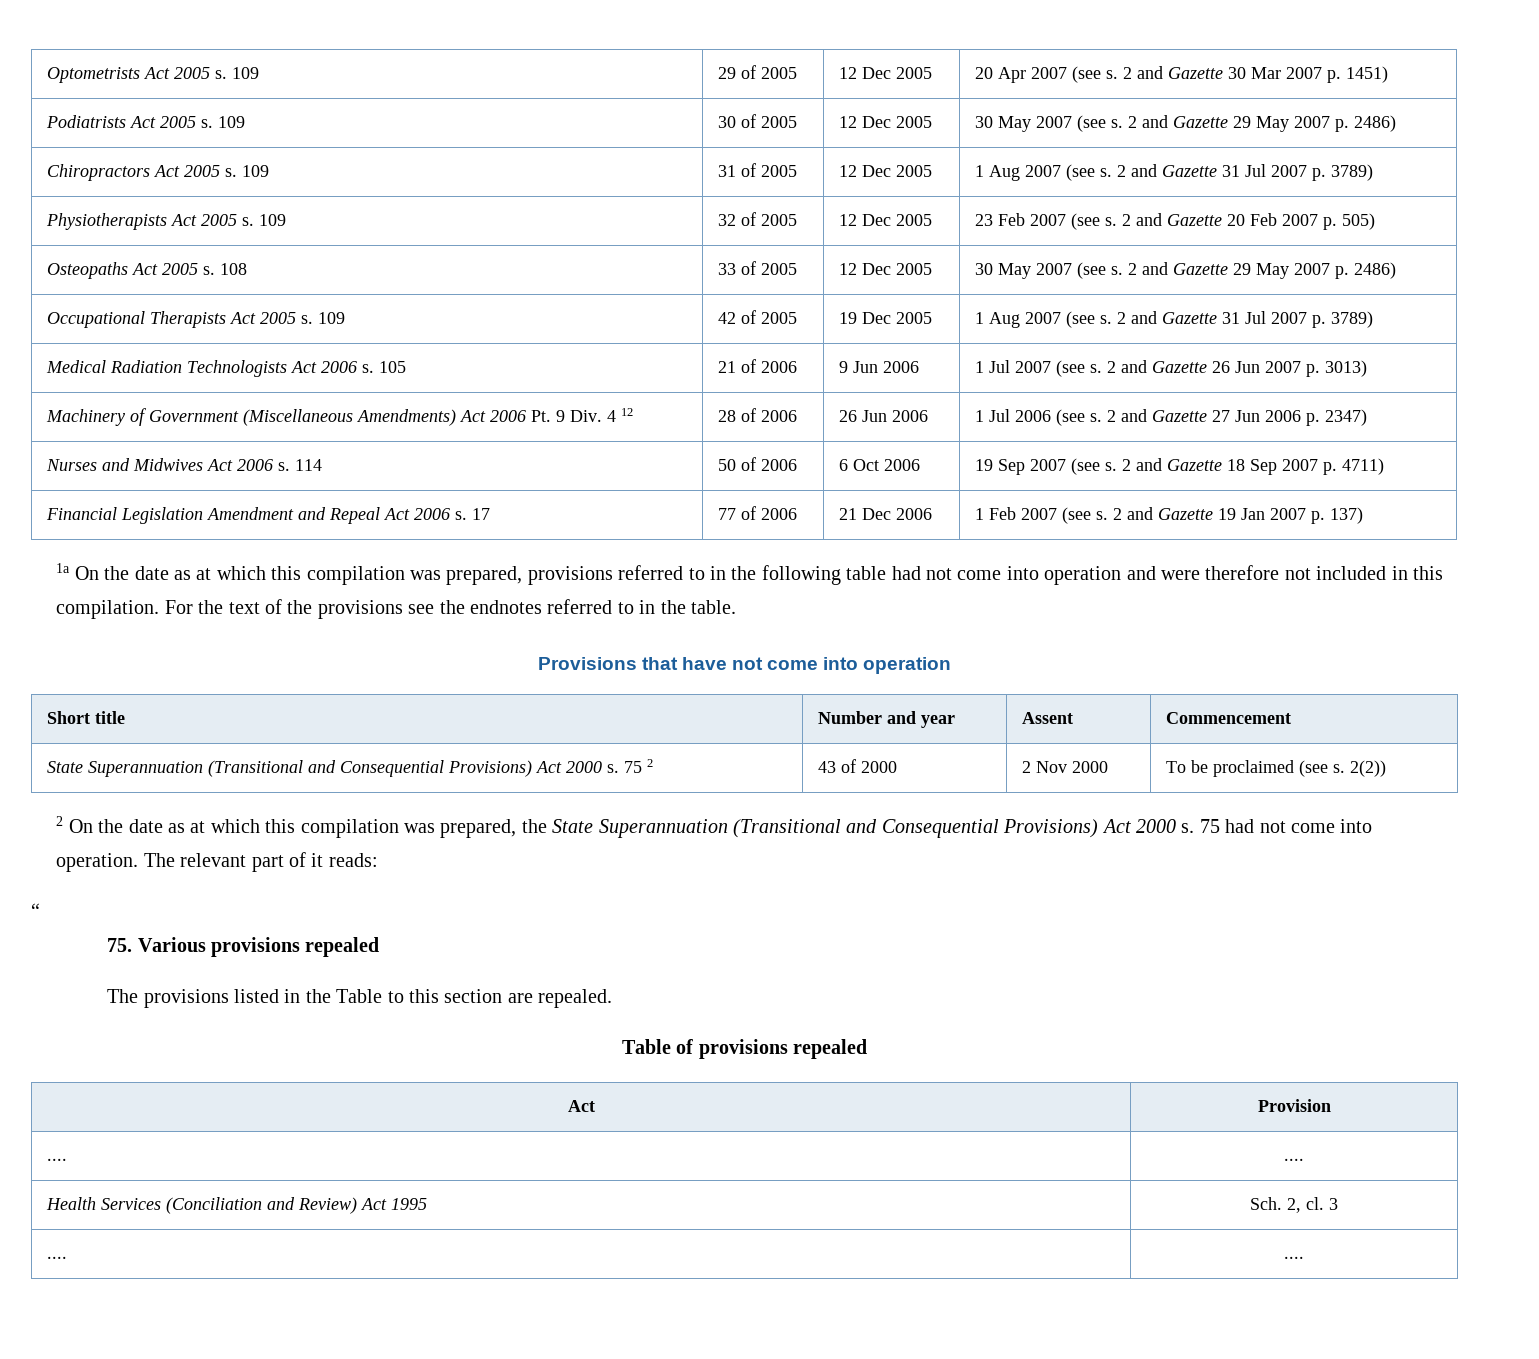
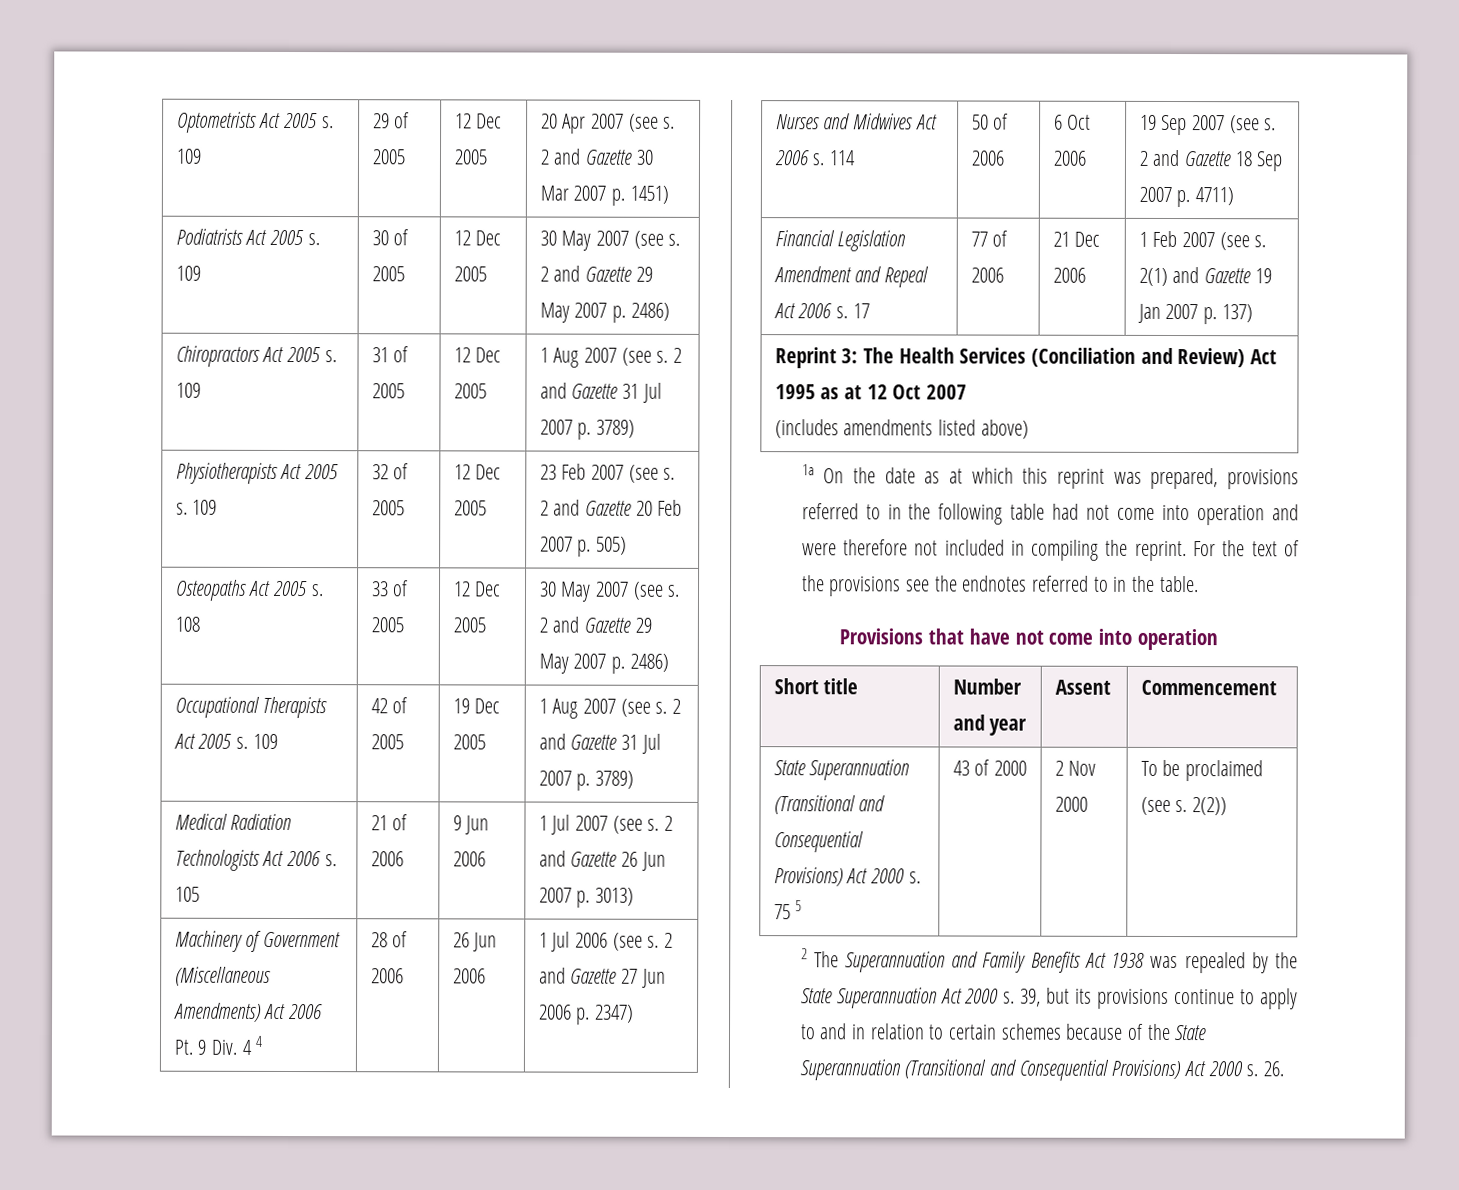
[620,408,633,416] 12 -> [255,1035,263,1047] 4
[1112,508,1122,520] 2 -> [1138,267,1168,286] 2(1)
(1363, 515) none -> [774,347,1278,369] [774,384,968,400] [774,419,1029,439] // Reprint 3: The Health Services (Conciliation and Review) Act 1995 as at 12 Oct 2007 // (includes amendments listed above)
[306,566,405,585] compilation -> [1056,468,1105,489] reprint
[1412,566,1443,580] [56,600,160,619] this compilation. -> [1031,539,1187,562] compiling the reprint.
[646,759,653,767] 2 -> [795,900,803,912] 5
[68,819,517,838] On the date as at which this compilation was prepared, -> [813,951,1298,974] [800,987,1298,1010] [799,1023,1144,1040] The Superannuation and Family Benefits Act 1938 was repealed by the State Superannuation Act 2000 s. 39, but its provisions continue to apply to and in relation to certain schemes because of
[1199,819,1373,833] [56,852,378,872] [31,903,40,918] [107,937,380,957] [107,989,613,1008] [621,1039,868,1059] [567,1100,595,1112] [1257,1099,1331,1112] [46,1158,67,1161] [1284,1158,1304,1161] [45,1197,427,1214] [1250,1197,1338,1213] [46,1256,67,1259] [1284,1256,1304,1259] 75 had not come into operation. The relevant part of it reads: // “ // 75. Various provisions repealed // The provisions listed in the Table to this section are repealed. // Table of provisions repealed // Act | Provision // .... | .... // Health Services (Conciliation and Review) Act 1995 | Sch. 2, cl. 3 // .... | .... -> [1262,1061,1284,1077] 26.

